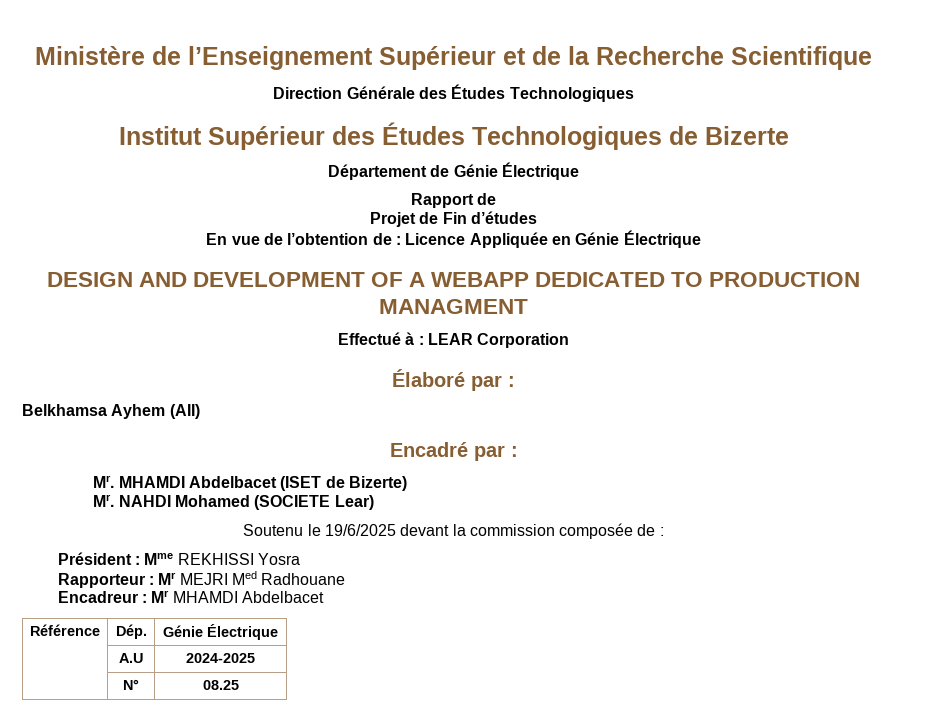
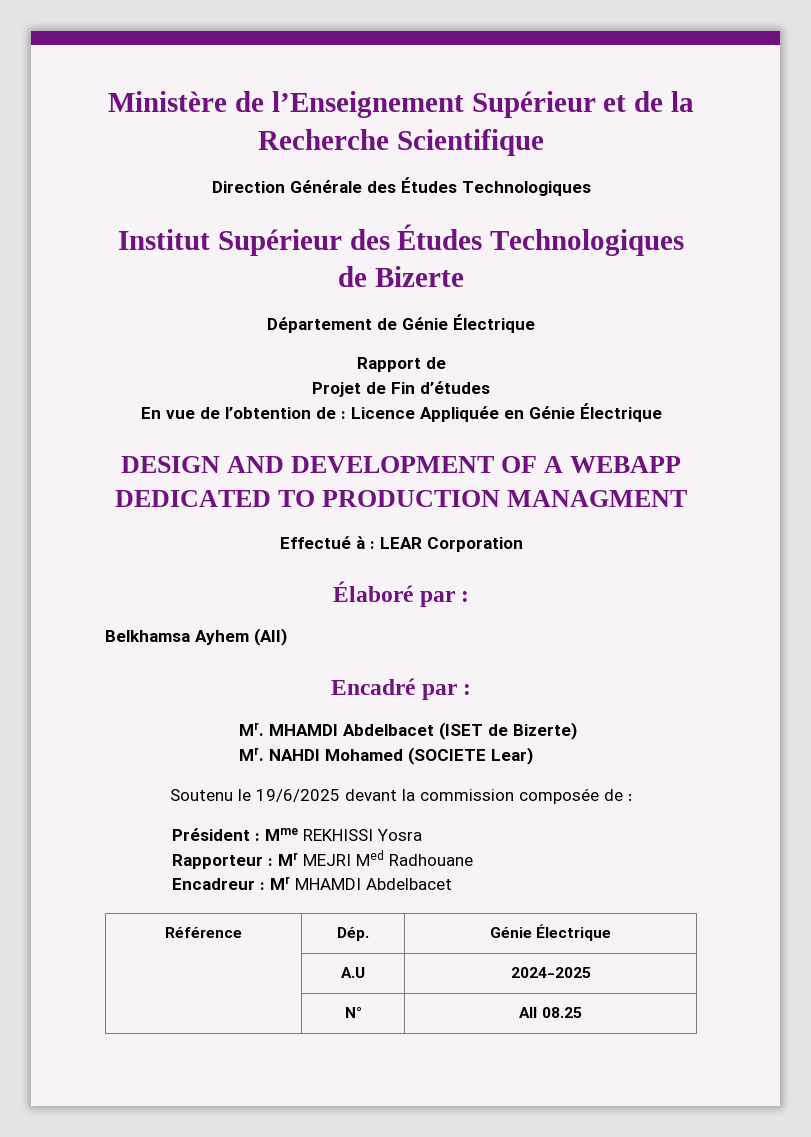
(139, 684) none -> [519,1007,538,1018] AII

